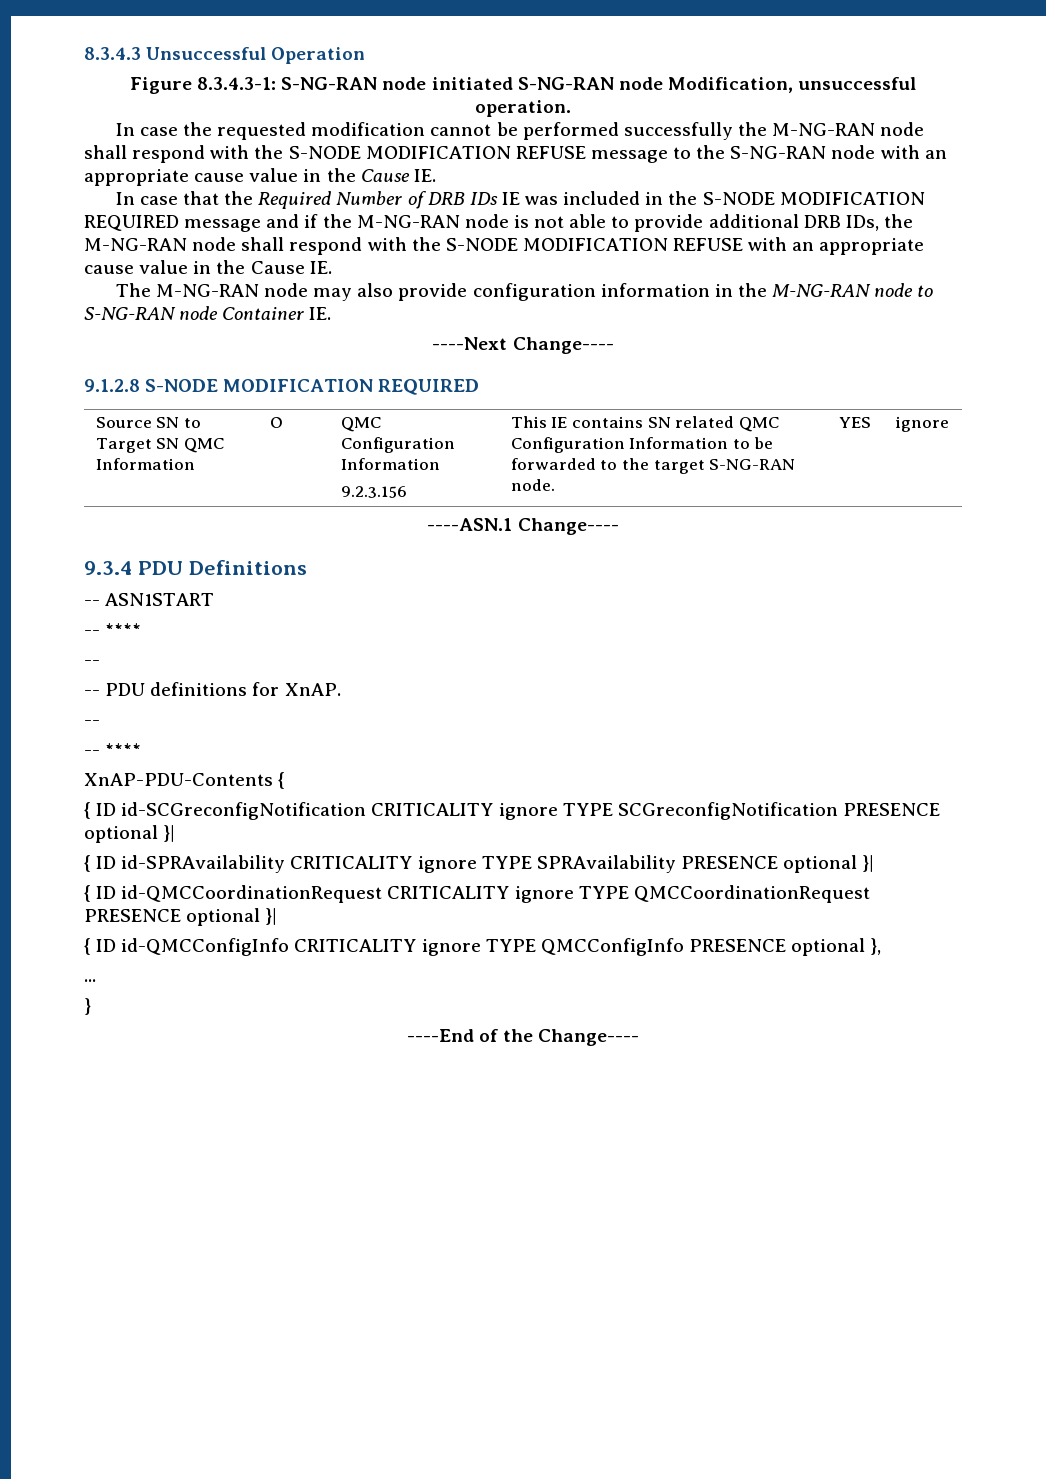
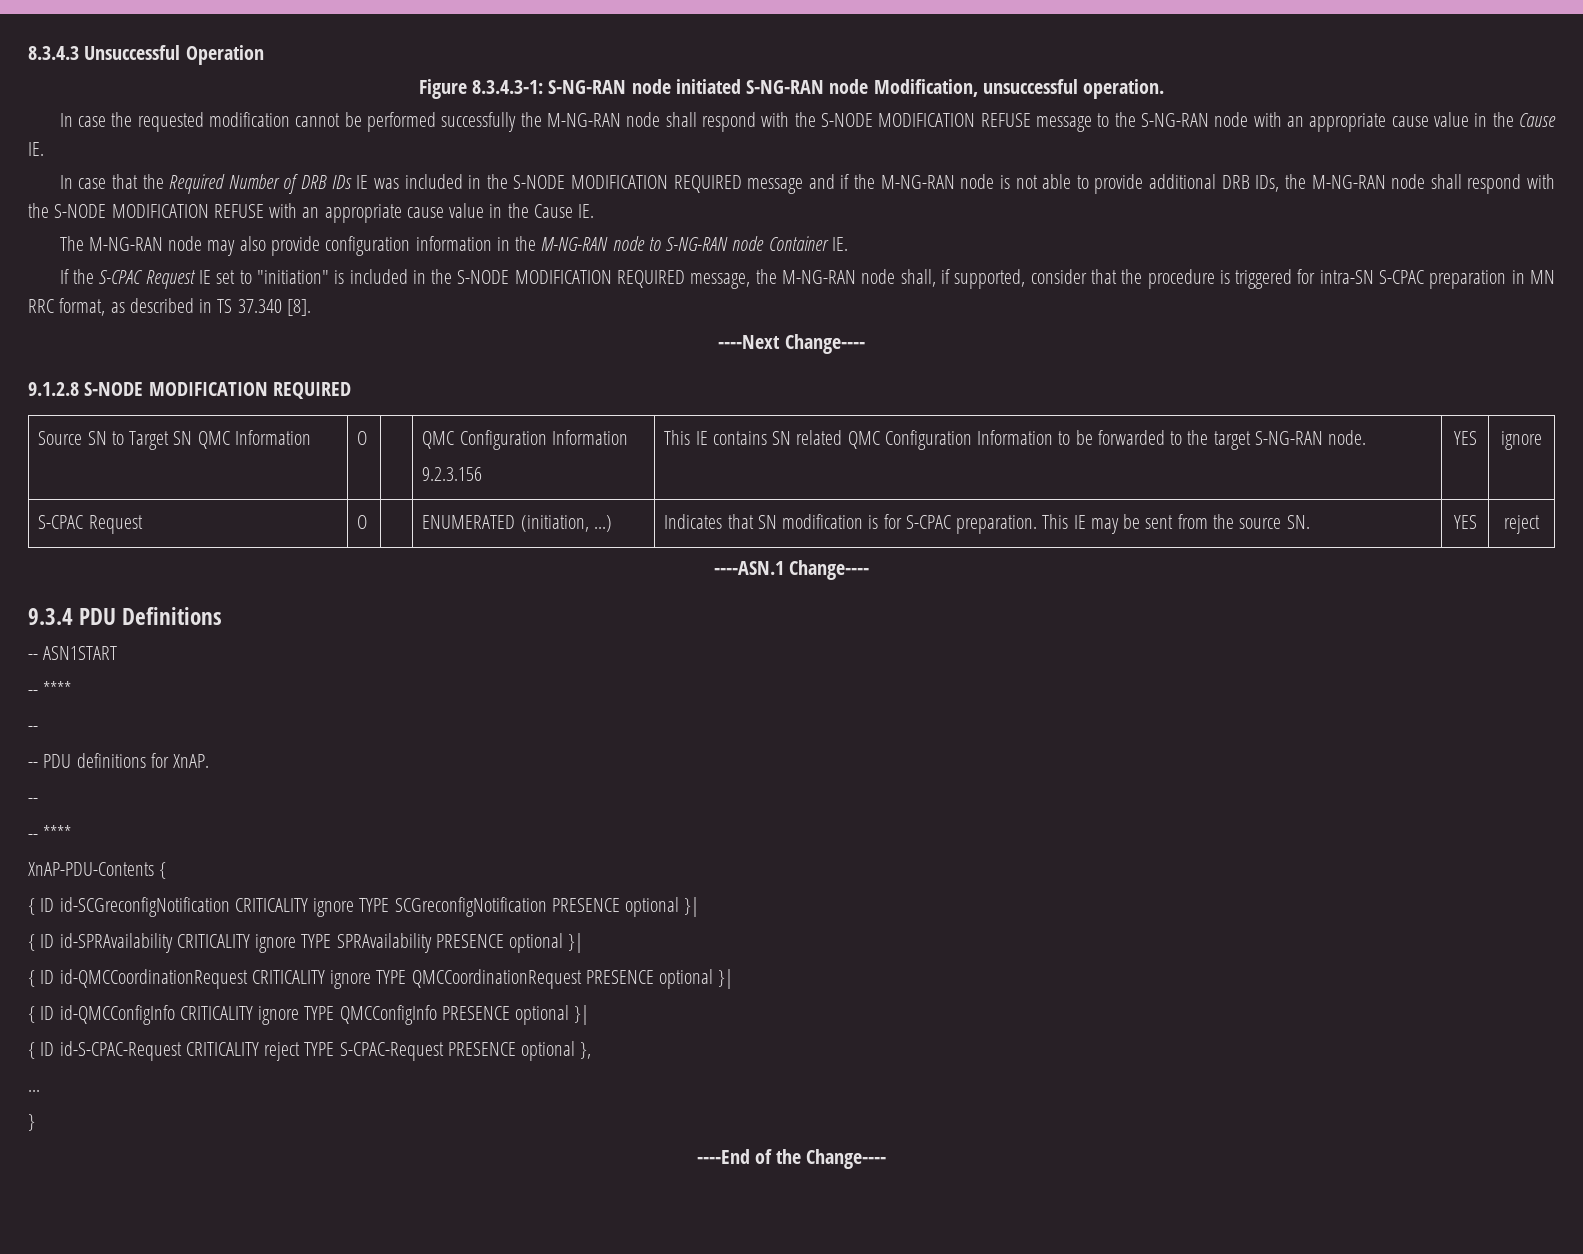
(332, 313) none -> [59,269,1555,289] [28,298,311,316] // If the S-CPAC Request IE set to "initiation" is included in the S-NODE MODIFICATION REQUIRED message, the M-NG-RAN node shall, if supported, consider that the procedure is triggered for intra-SN S-CPAC preparation in MN RRC format, as described in TS 37.340 [8].
(949, 424) none -> [38,515,143,534] [357,515,368,529] [422,515,612,532] [664,514,1310,534] [1453,515,1477,529] [1504,515,1540,534] // S-CPAC Request | O | | ENUMERATED (initiation, ...) | Indicates that SN modification is for S-CPAC preparation. This IE may be sent from the source SN. | YES | reject
(866, 947) none -> [574,1005,590,1025] [28,1041,576,1061] }| // { ID id-S-CPAC-Request CRITICALITY reject TYPE S-CPAC-Request PRESENCE optional

